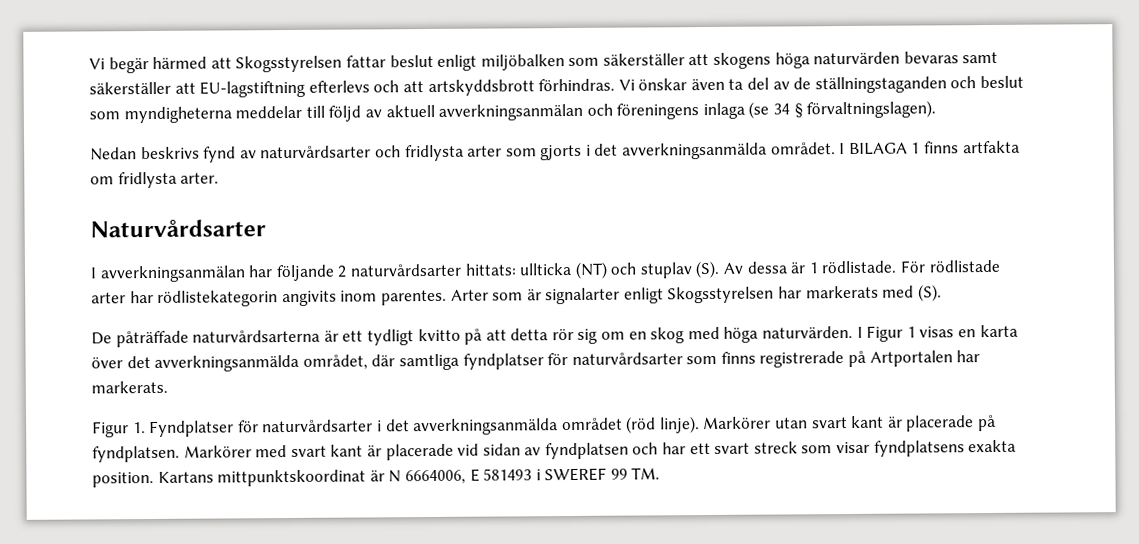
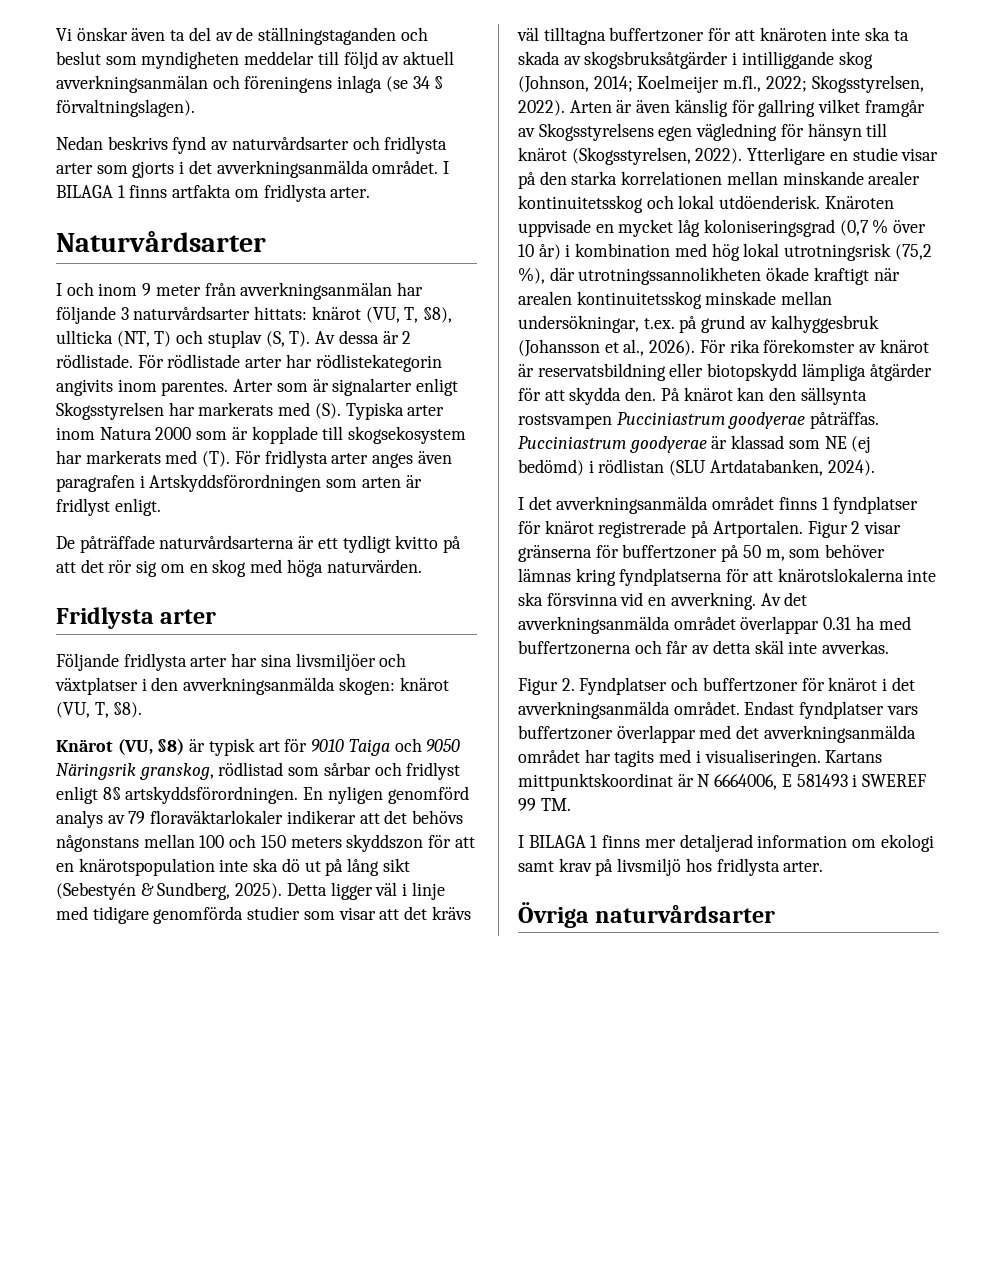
[89,51,999,74] [89,78,635,98] Vi begär härmed att Skogsstyrelsen fattar beslut enligt miljöbalken som säkerställer att skogens höga naturvärden bevaras samt säkerställer att EU-lagstiftning efterlevs och att artskyddsbrott förhindras. Vi -> [56,28,72,41] Vi
[123,106,232,124] myndigheterna -> [141,51,240,69] myndigheten
(97, 273) none -> [66,282,236,296] och inom 9 meter från
[337,265,348,278] 2 -> [120,307,129,320] 3
[519,260,721,279] ullticka (NT) och stuplav (S). -> [311,306,453,323] [56,330,311,348] knärot (VU, T, §8), ullticka (NT, T) och stuplav (S, T).
[808,262,819,274] 1 -> [402,331,412,344] 2
(942, 293) none -> [345,402,445,420] [56,426,467,444] [56,450,452,468] [56,474,422,492] [56,498,161,516] Typiska arter inom Natura 2000 som är kopplade till skogsekosystem har markerats med (T). För fridlysta arter anges även paragrafen i Artskyddsförordningen som arten är fridlyst enligt.
[510,328,549,341] detta -> [80,559,104,573] det
[856,324,1018,342] [91,350,981,372] [91,380,168,394] [92,414,997,438] [92,439,1017,463] [92,471,154,488] I Figur 1 visas en karta över det avverkningsanmälda området, där samtliga fyndplatser för naturvårdsarter som finns registrerade på Artportalen har markerats. // Figur 1. Fyndplatser för naturvårdsarter i det avverkningsanmälda området (röd linje). Markörer utan svart kant är placerade på fyndplatsen. Markörer med svart kant är placerade vid sidan av fyndplatsen och har ett svart streck som visar fyndplatsens exakta position. -> [56,607,217,629] [56,653,407,671] [55,677,449,695] [56,702,143,718] [56,738,461,756] [56,762,461,780] [56,786,469,804] [56,810,464,828] [56,834,475,852] [56,858,410,876] [56,882,445,900] [56,906,471,924] [517,27,909,45] [518,51,873,69] [518,75,924,93] [518,99,925,117] [518,123,888,141] [518,147,939,165] [518,171,921,189] [518,195,894,213] [518,219,927,237] [518,243,932,261] [518,267,900,285] [518,291,833,309] [518,315,879,333] [518,339,929,357] [518,363,932,381] [518,387,867,405] [518,412,880,429] [518,435,872,453] [518,459,875,476] [518,496,919,514] [518,520,902,538] [518,544,886,562] [518,568,937,586] [518,592,808,610] [518,616,911,634] [518,640,890,655] [518,677,915,695] [518,701,918,719] [518,725,916,743] [518,749,821,767] // Fridlysta arter // Följande fridlysta arter har sina livsmiljöer och växtplatser i den avverkningsanmälda skogen: knärot (VU, T, §8). // Knärot (VU, §8) är typisk art för 9010 Taiga och 9050 Näringsrik granskog, rödlistad som sårbar och fridlyst enligt 8§ artskyddsförordningen. En nyligen genomförd analys av 79 floraväktarlokaler indikerar att det behövs någonstans mellan 100 och 150 meters skyddszon för att en knärotspopulation inte ska dö ut på lång sikt (Sebestyén & Sundberg, 2025). Detta ligger väl i linje med tidigare genomförda studier som visar att det krävs väl tilltagna buffertzoner för att knäroten inte ska ta skada av skogsbruksåtgärder i intilliggande skog (Johnson, 2014; Koelmeijer m.fl., 2022; Skogsstyrelsen, 2022). Arten är även känslig för gallring vilket framgår av Skogsstyrelsens egen vägledning för hänsyn till knärot (Skogsstyrelsen, 2022). Ytterligare en studie visar på den starka korrelationen mellan minskande arealer kontinuitetsskog och lokal utdöenderisk. Knäroten uppvisade en mycket låg koloniseringsgrad (0,7 % över 10 år) i kombination med hög lokal utrotningsrisk (75,2 %), där utrotningssannolikheten ökade kraftigt när arealen kontinuitetsskog minskade mellan undersökningar, t.ex. på grund av kalhyggesbruk (Johansson et al., 2026). För rika förekomster av knärot är reservatsbildning eller biotopskydd lämpliga åtgärder för att skydda den. På knärot kan den sällsynta rostsvampen Pucciniastrum goodyerae påträffas. Pucciniastrum goodyerae är klassad som NE (ej bedömd) i rödlistan (SLU Artdatabanken, 2024). // I det avverkningsanmälda området finns 1 fyndplatser för knärot registrerade på Artportalen. Figur 2 visar gränserna för buffertzoner på 50 m, som behöver lämnas kring fyndplatserna för att knärotslokalerna inte ska försvinna vid en avverkning. Av det avverkningsanmälda området överlappar 0.31 ha med buffertzonerna och får av detta skäl inte avverkas. // Figur 2. Fyndplatser och buffertzoner för knärot i det avverkningsanmälda området. Endast fyndplatser vars buffertzoner överlappar med det avverkningsanmälda området har tagits med i visualiseringen.
(661, 473) none -> [518,834,934,852] [518,858,824,876] [518,902,776,928] // I BILAGA 1 finns mer detaljerad information om ekologi samt krav på livsmiljö hos fridlysta arter. // Övriga naturvårdsarter

